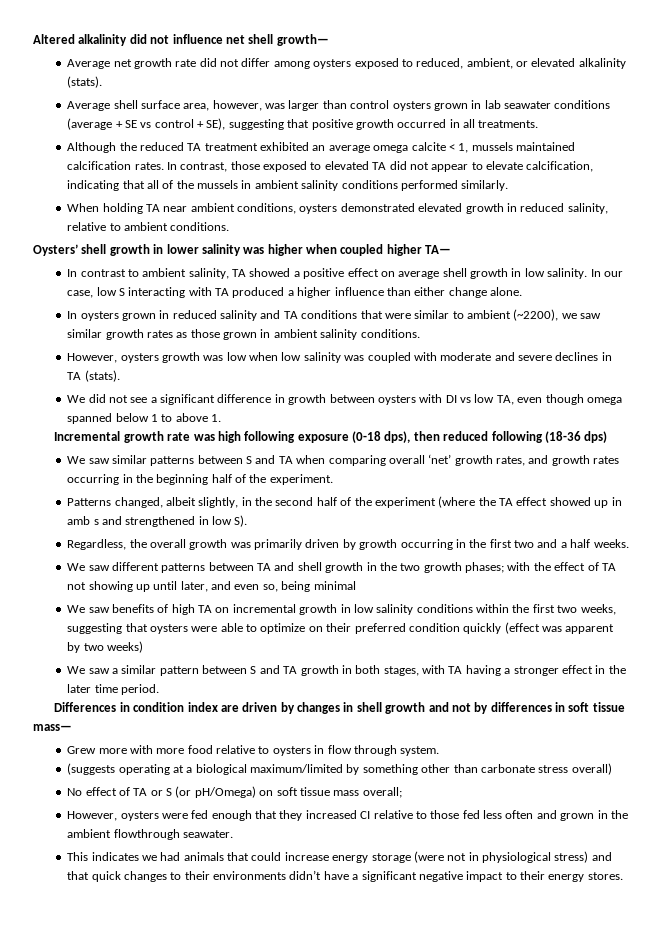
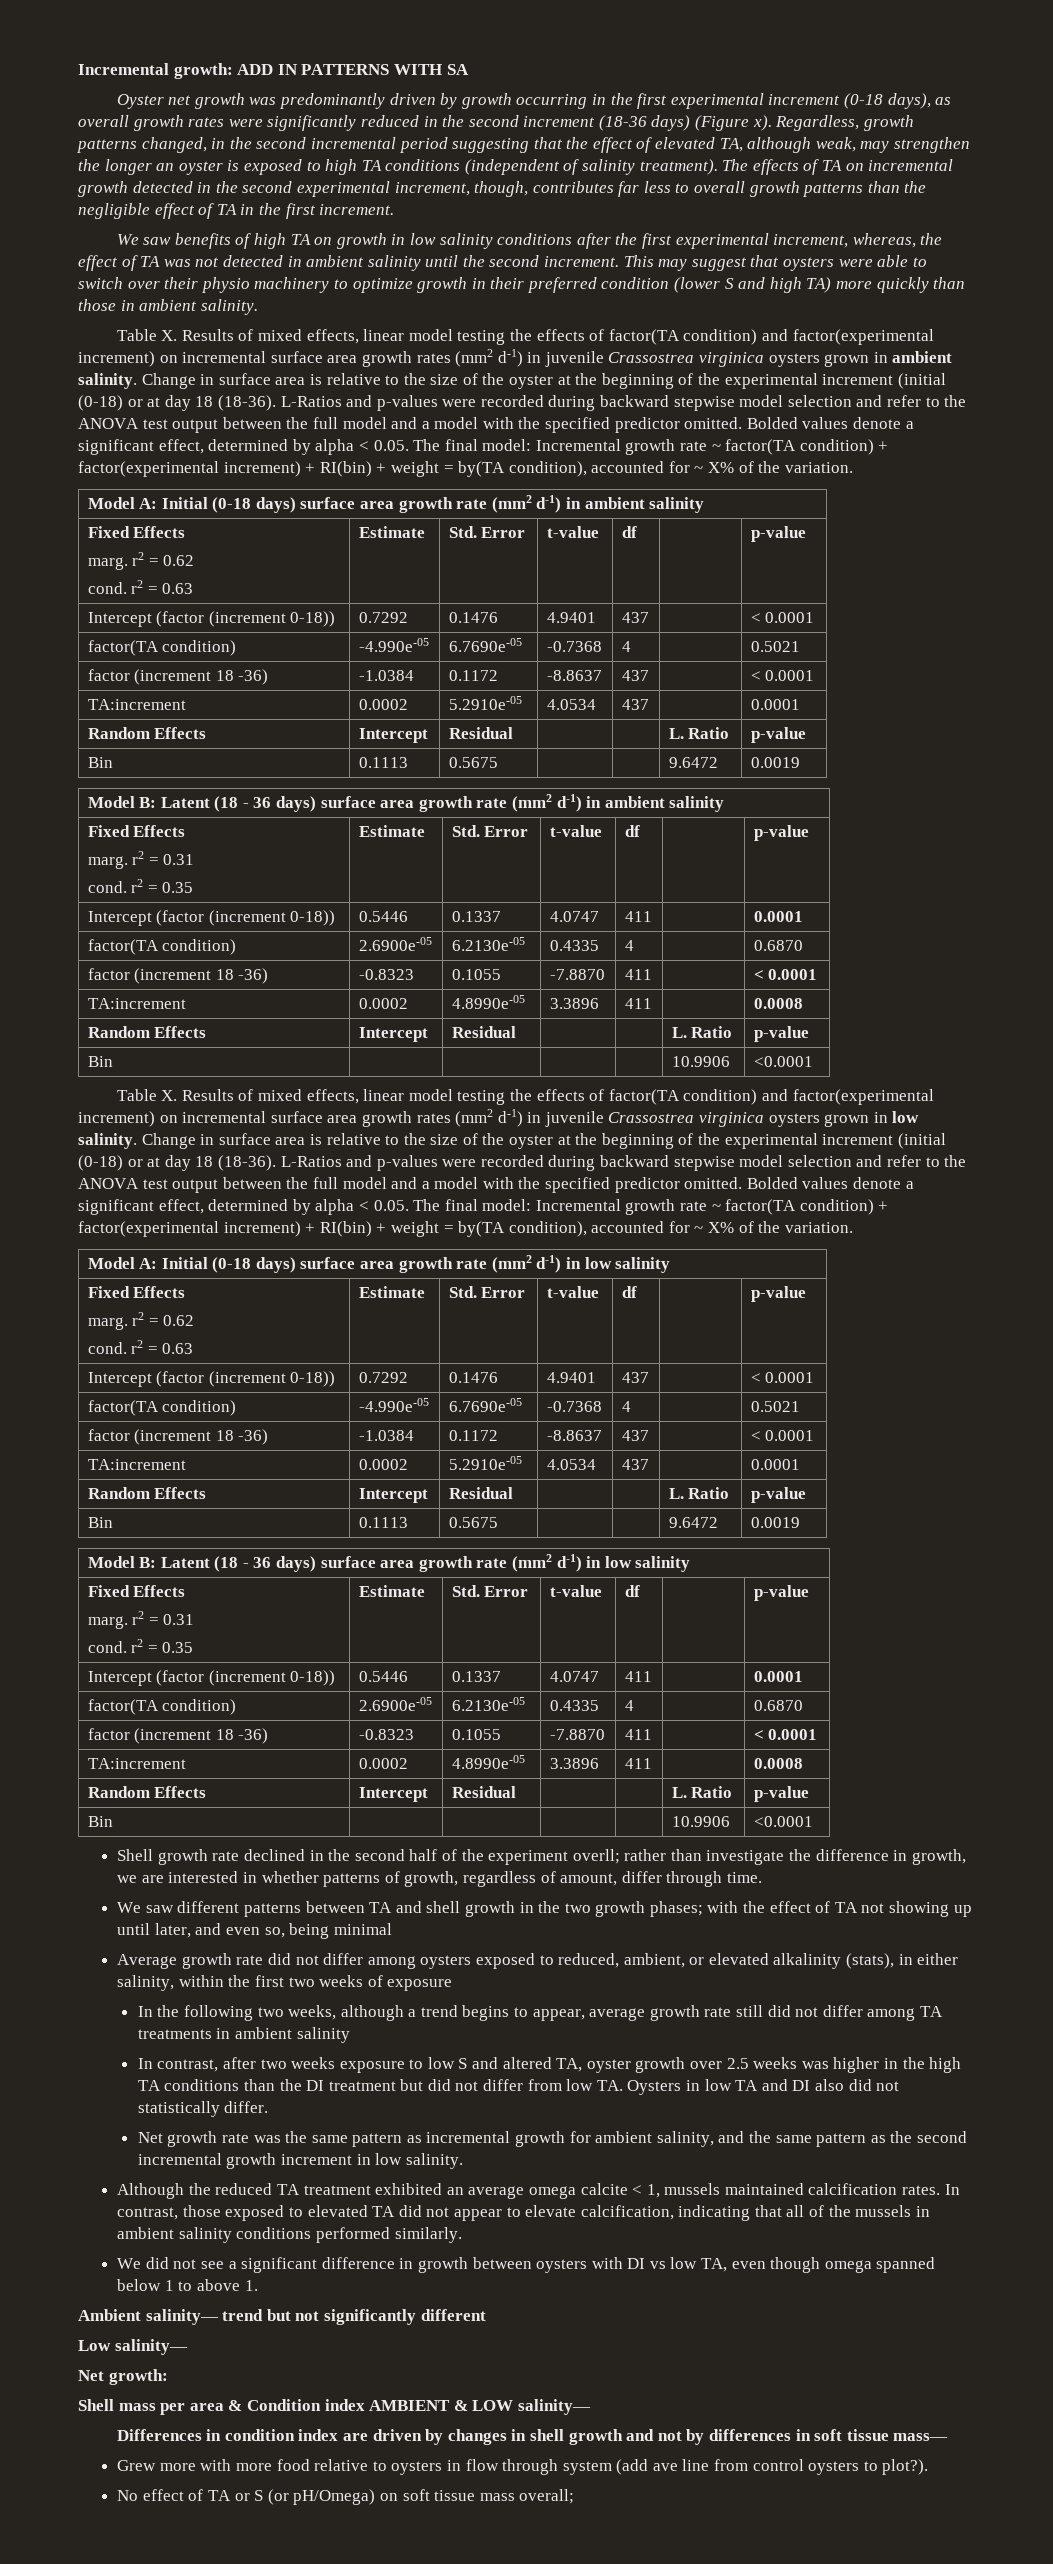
[33,34,329,46] [67,59,132,69] Altered alkalinity did not influence net shell growth— // Average net -> [78,63,469,79] [116,93,952,109] [78,115,914,131] [77,137,971,153] [78,159,954,175] [78,181,927,197] [78,203,395,219] [116,233,943,249] [78,255,927,271] [78,277,966,293] [78,299,258,315] [116,329,934,345] [78,349,953,367] [78,373,946,389] [78,395,967,411] [78,417,914,433] [78,439,889,455] [78,461,853,477] [87,495,705,513] [87,526,186,538] [87,552,195,570] [87,580,194,594] [358,526,425,538] [448,526,526,538] [546,526,599,538] [621,526,637,538] [750,526,806,542] [87,611,336,627] [358,612,408,623] [448,612,498,623] [546,612,596,623] [621,612,649,623] [750,612,815,623] [87,640,237,656] [358,638,429,652] [448,638,522,652] [546,641,602,652] [621,641,631,652] [750,641,800,652] [87,669,269,685] [358,670,414,681] [448,670,498,681] [546,670,602,681] [621,670,649,681] [750,670,815,681] [87,699,186,710] [358,699,408,710] [448,696,522,710] [546,699,596,710] [621,699,649,710] [750,699,800,710] [87,727,207,739] [358,728,428,743] [448,727,513,739] [668,727,730,739] [750,727,806,743] [87,757,113,768] [358,757,408,768] [448,757,498,768] [668,757,718,768] [750,757,800,768] [87,794,725,812] [87,825,186,837] [87,851,195,869] [87,879,194,893] [358,825,425,837] [451,825,529,837] [549,825,602,837] [624,825,640,837] [753,825,809,841] [87,910,336,926] [358,911,408,922] [451,911,501,922] [549,911,599,922] [624,911,652,922] [753,911,803,922] [87,939,237,955] [358,937,432,951] [451,937,525,951] [549,940,599,951] [624,940,634,951] [753,940,803,951] [87,968,269,984] [358,969,414,980] [451,969,501,980] [549,969,605,980] [624,969,652,980] [753,969,818,980] [87,998,186,1009] [358,998,408,1009] [451,995,525,1009] [549,998,599,1009] [624,998,652,1009] [753,998,803,1009] [87,1026,207,1038] [358,1027,428,1042] [451,1026,516,1038] [671,1026,733,1038] [753,1026,809,1042] [87,1056,113,1067] [671,1056,730,1067] [753,1056,813,1067] [116,1089,934,1105] [78,1109,920,1127] [78,1133,946,1149] [78,1155,967,1171] [78,1177,914,1193] [78,1199,889,1215] [78,1221,853,1237] [87,1255,671,1273] [87,1286,186,1298] [87,1312,195,1330] [87,1340,194,1354] [358,1286,425,1298] [448,1286,526,1298] [546,1286,599,1298] [621,1286,637,1298] [750,1286,806,1302] [87,1371,336,1387] [358,1372,408,1383] [448,1372,498,1383] [546,1372,596,1383] [621,1372,649,1383] [750,1372,815,1383] [87,1400,237,1416] [358,1398,429,1412] [448,1398,522,1412] [546,1401,602,1412] [621,1401,631,1412] [750,1401,800,1412] [87,1429,269,1445] [358,1430,414,1441] [448,1430,498,1441] [546,1430,602,1441] [621,1430,649,1441] [750,1430,815,1441] [87,1459,186,1470] [358,1459,408,1470] [448,1456,522,1470] [546,1459,596,1470] [621,1459,649,1470] [750,1459,800,1470] [87,1487,207,1499] [358,1488,428,1503] [448,1487,513,1499] [668,1487,730,1499] [750,1487,806,1503] [87,1517,113,1528] [358,1517,408,1528] [448,1517,498,1528] [668,1517,718,1528] [750,1517,800,1528] [87,1554,691,1572] [87,1585,186,1597] [87,1611,195,1629] [87,1639,194,1653] [358,1585,425,1597] [451,1585,529,1597] [549,1585,602,1597] [624,1585,640,1597] [753,1585,809,1601] [87,1670,336,1686] [358,1671,408,1682] [451,1671,501,1682] [549,1671,599,1682] [624,1671,652,1682] [753,1671,803,1682] [87,1699,237,1715] [358,1697,432,1711] [451,1697,525,1711] [549,1700,599,1711] [624,1700,634,1711] [753,1700,803,1711] [87,1728,269,1744] [358,1729,414,1740] [451,1729,501,1740] [549,1729,605,1740] [624,1729,652,1740] [753,1729,818,1740] [87,1758,186,1769] [358,1758,408,1769] [451,1755,525,1769] [549,1758,599,1769] [624,1758,652,1769] [753,1758,803,1769] [87,1786,207,1798] [358,1787,428,1802] [451,1786,516,1798] [671,1786,733,1798] [753,1786,809,1802] [87,1816,113,1827] [671,1816,730,1827] [753,1816,813,1827] [117,1849,966,1865] [117,1871,762,1887] [117,1901,972,1917] [117,1923,392,1939] [117,1954,178,1969] Incremental growth: ADD IN PATTERNS WITH SA // Oyster net growth was predominantly driven by growth occurring in the first experimental increment (0-18 days), as overall growth rates were significantly reduced in the second increment (18-36 days) (Figure x). Regardless, growth patterns changed, in the second incremental period suggesting that the effect of elevated TA, although weak, may strengthen the longer an oyster is exposed to high TA conditions (independent of salinity treatment). The effects of TA on incremental growth detected in the second experimental increment, though, contributes far less to overall growth patterns than the negligible effect of TA in the first increment. // We saw benefits of high TA on growth in low salinity conditions after the first experimental increment, whereas, the effect of TA was not detected in ambient salinity until the second increment. This may suggest that oysters were able to switch over their physio machinery to optimize growth in their preferred condition (lower S and high TA) more quickly than those in ambient salinity. // Table X. Results of mixed effects, linear model testing the effects of factor(TA condition) and factor(experimental increment) on incremental surface area growth rates (mm2 d-1) in juvenile Crassostrea virginica oysters grown in ambient salinity. Change in surface area is relative to the size of the oyster at the beginning of the experimental increment (initial (0-18) or at day 18 (18-36). L-Ratios and p-values were recorded during backward stepwise model selection and refer to the ANOVA test output between the full model and a model with the specified predictor omitted. Bolded values denote a significant effect, determined by alpha < 0.05. The final model: Incremental growth rate ~ factor(TA condition) + factor(experimental increment) + RI(bin) + weight = by(TA condition), accounted for ~ X% of the variation. // Model A: Initial (0-18 days) surface area growth rate (mm2 d-1) in ambient salinity // Fixed Effects // marg. r2 = 0.62 // cond. r2 = 0.63 | Estimate | Std. Error | t-value | df | | p-value // Intercept (factor (increment 0-18)) | 0.7292 | 0.1476 | 4.9401 | 437 | | < 0.0001 // factor(TA condition) | -4.990e-05 | 6.7690e-05 | -0.7368 | 4 | | 0.5021 // factor (increment 18 -36) | -1.0384 | 0.1172 | -8.8637 | 437 | | < 0.0001 // TA:increment | 0.0002 | 5.2910e-05 | 4.0534 | 437 | | 0.0001 // Random Effects | Intercept | Residual | | | L. Ratio | p-value // Bin | 0.1113 | 0.5675 | | | 9.6472 | 0.0019 // Model B: Latent (18 - 36 days) surface area growth rate (mm2 d-1) in ambient salinity // Fixed Effects // marg. r2 = 0.31 // cond. r2 = 0.35 | Estimate | Std. Error | t-value | df | | p-value // Intercept (factor (increment 0-18)) | 0.5446 | 0.1337 | 4.0747 | 411 | | 0.0001 // factor(TA condition) | 2.6900e-05 | 6.2130e-05 | 0.4335 | 4 | | 0.6870 // factor (increment 18 -36) | -0.8323 | 0.1055 | -7.8870 | 411 | | < 0.0001 // TA:increment | 0.0002 | 4.8990e-05 | 3.3896 | 411 | | 0.0008 // Random Effects | Intercept | Residual | | | L. Ratio | p-value // Bin | | | | | 10.9906 | <0.0001 // Table X. Results of mixed effects, linear model testing the effects of factor(TA condition) and factor(experimental increment) on incremental surface area growth rates (mm2 d-1) in juvenile Crassostrea virginica oysters grown in low salinity. Change in surface area is relative to the size of the oyster at the beginning of the experimental increment (initial (0-18) or at day 18 (18-36). L-Ratios and p-values were recorded during backward stepwise model selection and refer to the ANOVA test output between the full model and a model with the specified predictor omitted. Bolded values denote a significant effect, determined by alpha < 0.05. The final model: Incremental growth rate ~ factor(TA condition) + factor(experimental increment) + RI(bin) + weight = by(TA condition), accounted for ~ X% of the variation. // Model A: Initial (0-18 days) surface area growth rate (mm2 d-1) in low salinity // Fixed Effects // marg. r2 = 0.62 // cond. r2 = 0.63 | Estimate | Std. Error | t-value | df | | p-value // Intercept (factor (increment 0-18)) | 0.7292 | 0.1476 | 4.9401 | 437 | | < 0.0001 // factor(TA condition) | -4.990e-05 | 6.7690e-05 | -0.7368 | 4 | | 0.5021 // factor (increment 18 -36) | -1.0384 | 0.1172 | -8.8637 | 437 | | < 0.0001 // TA:increment | 0.0002 | 5.2910e-05 | 4.0534 | 437 | | 0.0001 // Random Effects | Intercept | Residual | | | L. Ratio | p-value // Bin | 0.1113 | 0.5675 | | | 9.6472 | 0.0019 // Model B: Latent (18 - 36 days) surface area growth rate (mm2 d-1) in low salinity // Fixed Effects // marg. r2 = 0.31 // cond. r2 = 0.35 | Estimate | Std. Error | t-value | df | | p-value // Intercept (factor (increment 0-18)) | 0.5446 | 0.1337 | 4.0747 | 411 | | 0.0001 // factor(TA condition) | 2.6900e-05 | 6.2130e-05 | 0.4335 | 4 | | 0.6870 // factor (increment 18 -36) | -0.8323 | 0.1055 | -7.8870 | 411 | | < 0.0001 // TA:increment | 0.0002 | 4.8990e-05 | 3.3896 | 411 | | 0.0008 // Random Effects | Intercept | Residual | | | L. Ratio | p-value // Bin | | | | | 10.9906 | <0.0001 // Shell growth rate declined in the second half of the experiment overll; rather than investigate the difference in growth, we are interested in whether patterns of growth, regardless of amount, differ through time. // We saw different patterns between TA and shell growth in the two growth phases; with the effect of TA not showing up until later, and even so, being minimal // Average
[67,76,103,88] [67,100,611,111] [67,118,539,130] (stats). // Average shell surface area, however, was larger than control oysters grown in lab seawater conditions (average + SE vs control + SE), suggesting that positive growth occurred in all treatments. -> [846,1953,959,1969] [117,1975,453,1991] [137,2005,943,2021] [137,2027,350,2043] [137,2057,962,2073] [137,2079,900,2095] [137,2101,269,2117] [137,2131,967,2147] [137,2153,463,2169] (stats), in either salinity, within the first two weeks of exposure // In the following two weeks, although a trend begins to appear, average growth rate still did not differ among TA treatments in ambient salinity // In contrast, after two weeks exposure to low S and altered TA, oyster growth over 2.5 weeks was higher in the high TA conditions than the DI treatment but did not differ from low TA. Oysters in low TA and DI also did not statistically differ. // Net growth rate was the same pattern as incremental growth for ambient salinity, and the same pattern as the second incremental growth increment in low salinity.
[67,203,608,214] [67,222,230,231] [33,244,452,256] [67,268,623,279] [67,287,523,298] [67,309,602,321] [67,329,420,340] [67,352,612,363] [67,370,120,382] // When holding TA near ambient conditions, oysters demonstrated elevated growth in reduced salinity, relative to ambient conditions. // Oysters’ shell growth in lower salinity was higher when coupled higher TA— // In contrast to ambient salinity, TA showed a positive effect on average shell growth in low salinity. In our case, low S interacting with TA produced a higher influence than either change alone. // In oysters grown in reduced salinity and TA conditions that were similar to ambient (~2200), we saw similar growth rates as those grown in ambient salinity conditions. // However, oysters growth was low when low salinity was coupled with moderate and severe declines in TA (stats). -> (462, 2235) none
[54,431,608,443] [67,454,620,466] [67,474,333,485] [67,496,622,508] [67,515,248,527] [67,539,629,550] [67,562,616,573] [67,581,356,592] [67,604,616,615] [67,622,615,634] [67,641,143,653] [67,665,626,676] [67,684,159,695] Incremental growth rate was high following exposure (0-18 dps), then reduced following (18-36 dps) // We saw similar patterns between S and TA when comparing overall ‘net’ growth rates, and growth rates occurring in the beginning half of the experiment. // Patterns changed, albeit slightly, in the second half of the experiment (where the TA effect showed up in amb s and strengthened in low S). // Regardless, the overall growth was primarily driven by growth occurring in the first two and a half weeks. // We saw different patterns between TA and shell growth in the two growth phases; with the effect of TA not showing up until later, and even so, being minimal // We saw benefits of high TA on incremental growth in low salinity conditions within the first two weeks, suggesting that oysters were able to optimize on their preferred condition quickly (effect was apparent by two weeks) // We saw a similar pattern between S and TA growth in both stages, with TA having a stronger effect in the later time period. -> [78,2309,486,2325] [78,2339,188,2355] [78,2369,168,2385] [78,2399,591,2415] Ambient salinity— trend but not significantly different // Low salinity— // Net growth: // Shell mass per area & Condition index AMBIENT & LOW salinity—
[400,746,440,756] [67,763,612,775] system. // (suggests operating at a biological maximum/limited by something other than carbonate stress overall) -> [562,2459,929,2475] system (add ave line from control oysters to plot?).
[67,810,628,821] [67,829,233,840] [67,851,612,863] [67,870,623,882] // However, oysters were fed enough that they increased CI relative to those fed less often and grown in the ambient flowthrough seawater. // This indicates we had animals that could increase energy storage (were not in physiological stress) and that quick changes to their environments didn’t have a significant negative impact to their energy stores. -> (575, 2496) none

